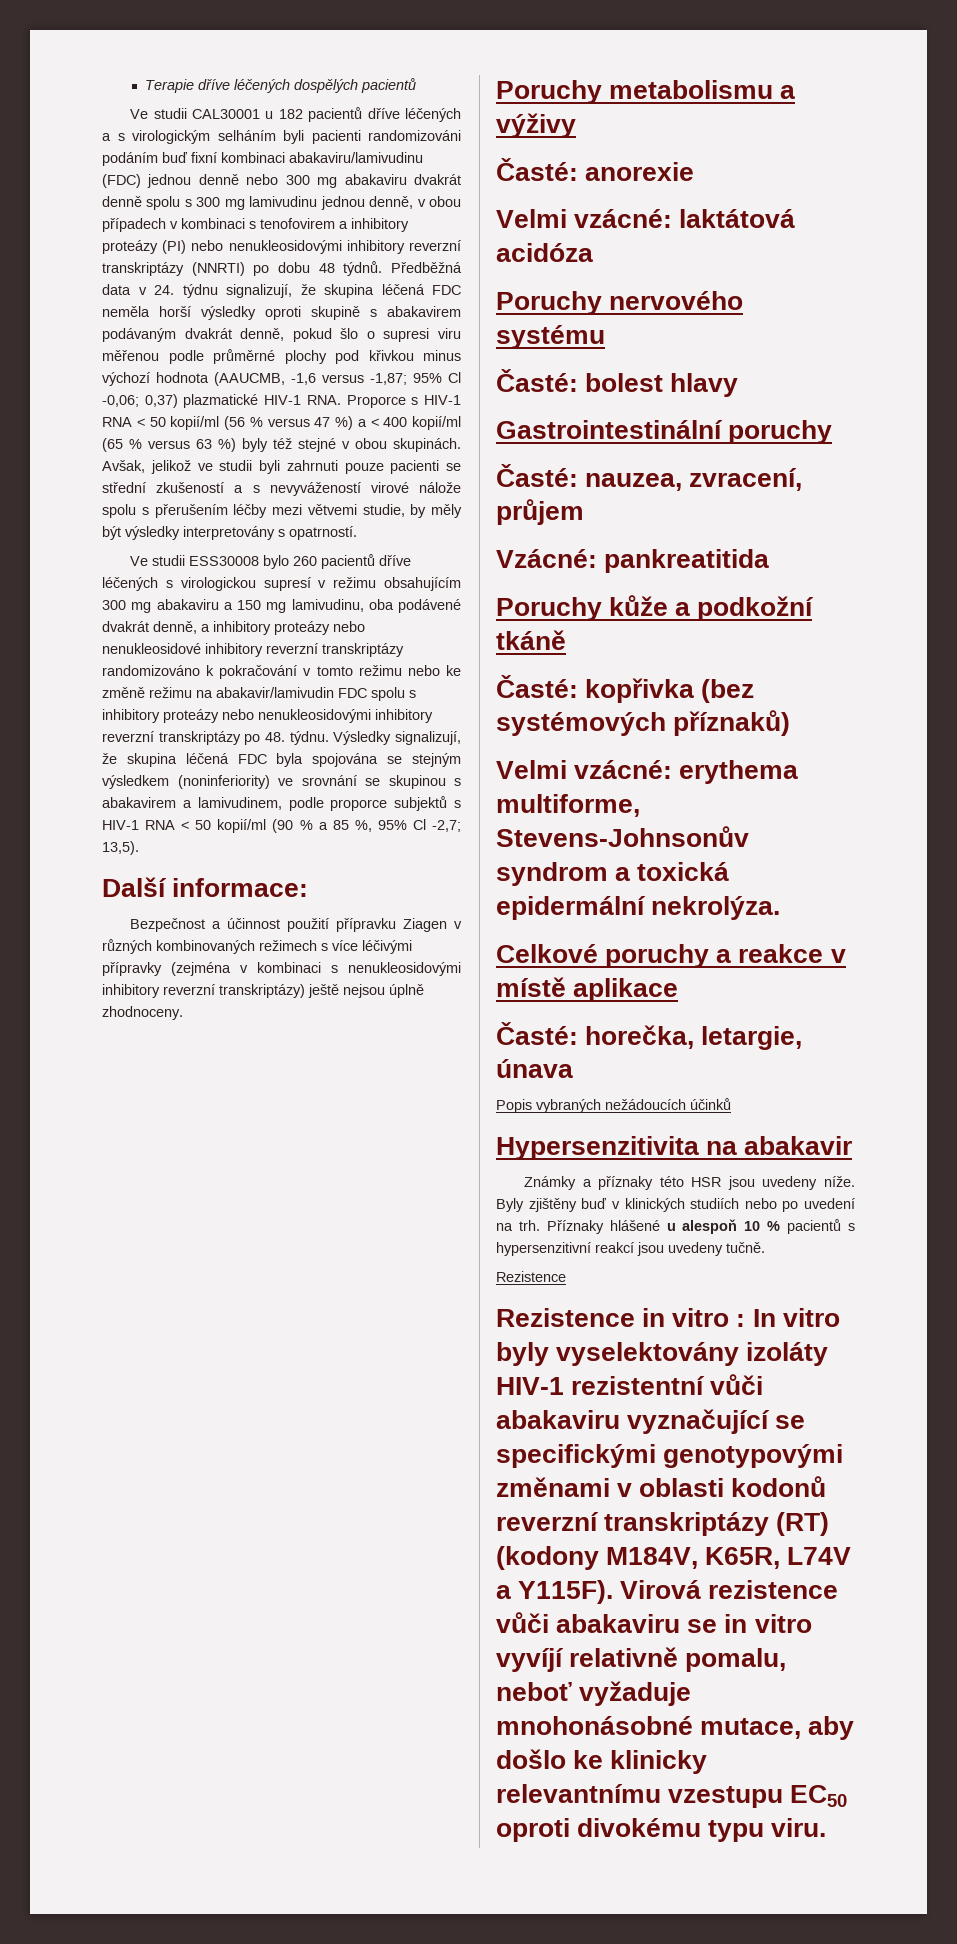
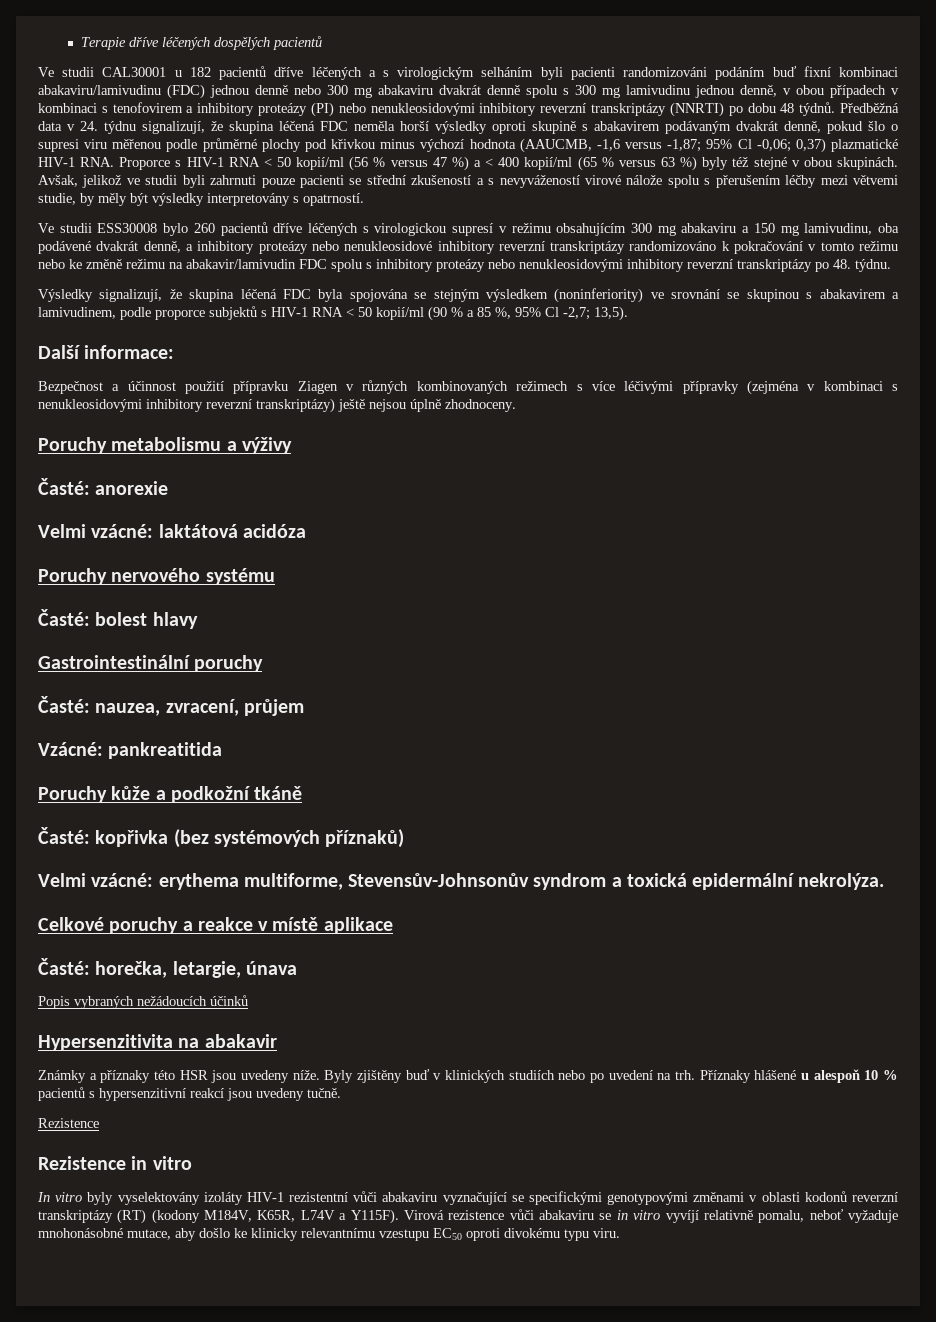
(329, 738) none -> (891, 265) //
[496,826,749,847] Stevens-Johnsonův -> [348,873,530,887] Stevensův-Johnsonův
[736,1314,746,1327] : -> (192, 1163) //

